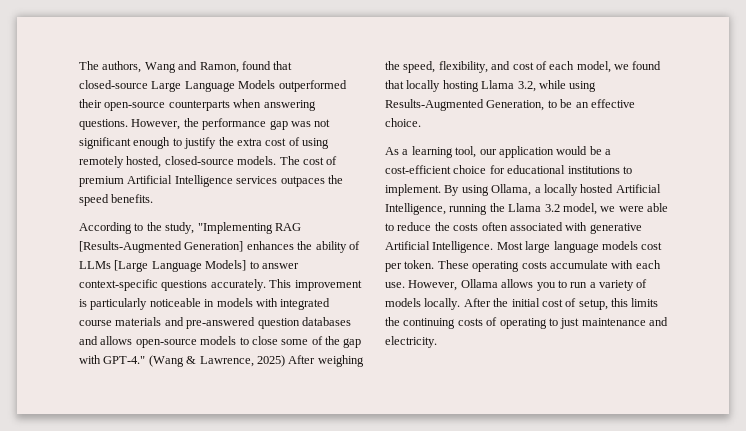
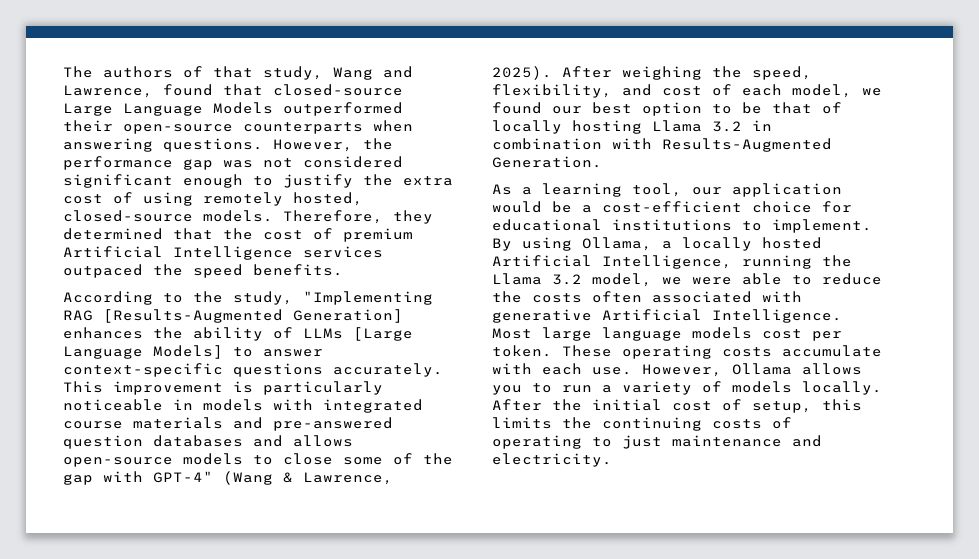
[79,61,142,73] The authors, -> [63,66,323,80] The authors of that study,
[199,62,239,73] Ramon, -> [63,85,153,98] Lawrence,
(331, 123) none -> [303,156,403,168] considered
[279,156,300,165] The -> [283,210,433,224] [63,228,253,240] Therefore, they determined that the
[280,176,325,187] outpaces -> [63,264,143,278] outpaced
[103,356,146,364] GPT-4." -> [153,471,213,483] GPT-4"
[256,355,285,367] 2025) -> [492,66,552,80] 2025).
[385,80,597,92] [385,99,635,111] [385,118,421,127] that locally hosting Llama 3.2, while using Results-Augmented Generation, to be an effective choice. -> [552,102,842,116] [492,120,772,134] [492,138,832,152] [492,156,602,168] our best option to be that of locally hosting Llama 3.2 in combination with Results-Augmented Generation.

